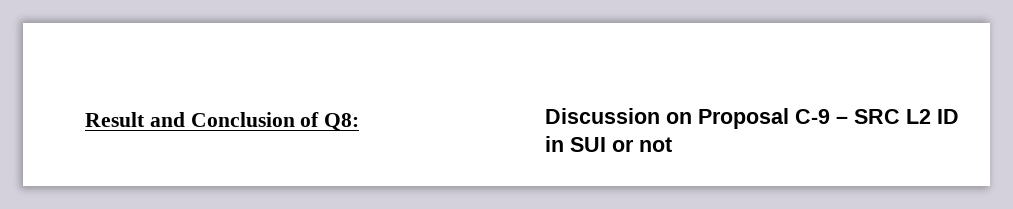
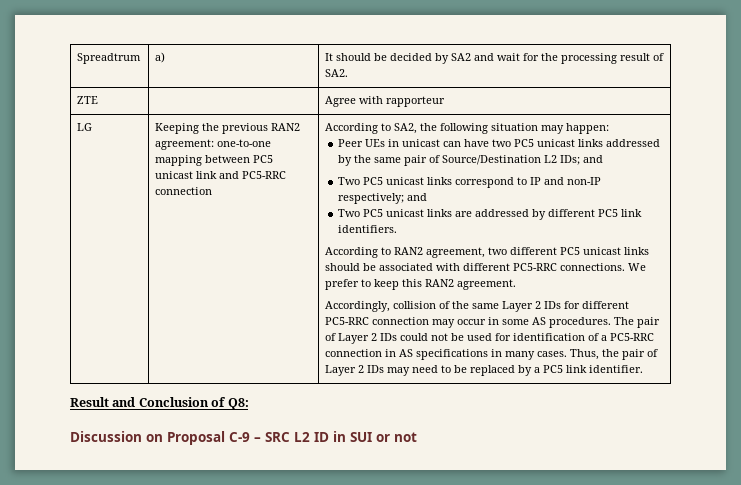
(85, 119) none -> [77,53,142,64] [155,52,166,63] [325,53,665,64] [325,69,349,77] [77,96,99,104] [325,96,446,107] [77,123,93,131] [155,123,301,134] [155,139,272,150] [155,155,274,166] [155,171,287,179] [155,187,213,195] [325,123,610,134] [337,139,660,147] [337,155,603,166] [337,177,601,188] [337,193,427,204] [337,209,642,220] [337,225,397,233] [325,247,650,258] [325,263,647,271] [325,279,517,290] [325,301,630,312] [325,317,661,328] [325,333,655,344] [325,349,659,360] [325,365,644,376] Spreadtrum | a) | It should be decided by SA2 and wait for the processing result of SA2. // ZTE | | Agree with rapporteur // LG | Keeping the previous RAN2 agreement: one-to-one mapping between PC5 unicast link and PC5-RRC connection | According to SA2, the following situation may happen: // Peer UEs in unicast can have two PC5 unicast links addressed by the same pair of Source/Destination L2 IDs; and // Two PC5 unicast links correspond to IP and non-IP respectively; and // Two PC5 unicast links are addressed by different PC5 link identifiers. // According to RAN2 agreement, two different PC5 unicast links should be associated with different PC5-RRC connections. We prefer to keep this RAN2 agreement. // Accordingly, collision of the same Layer 2 IDs for different PC5-RRC connection may occur in some AS procedures. The pair of Layer 2 IDs could not be used for identification of a PC5-RRC connection in AS specifications in many cases. Thus, the pair of Layer 2 IDs may need to be replaced by a PC5 link identifier. //

